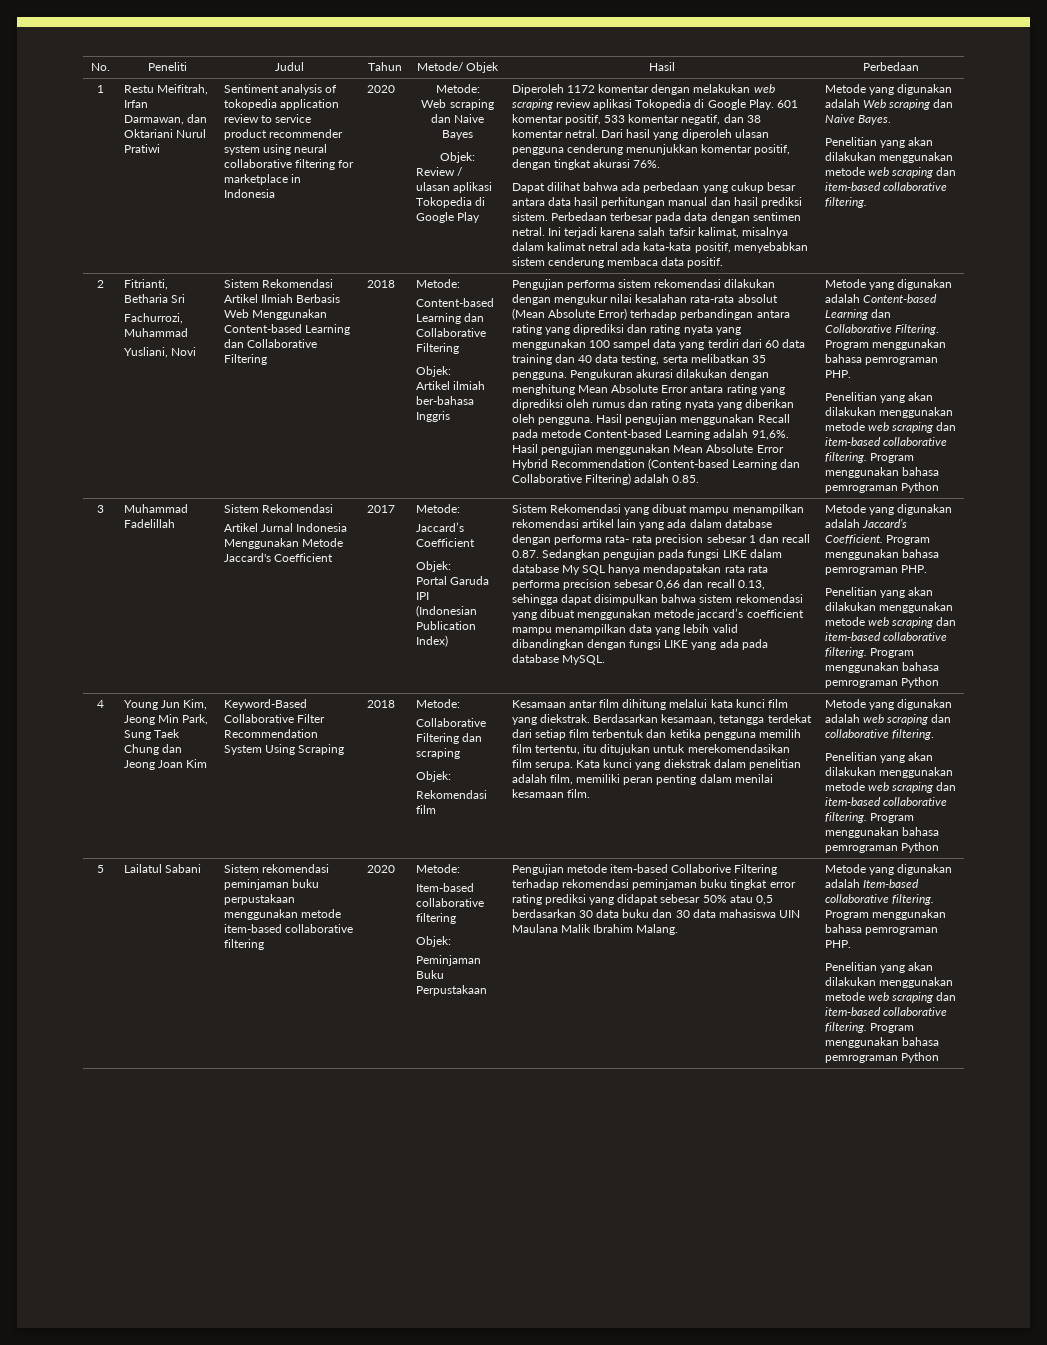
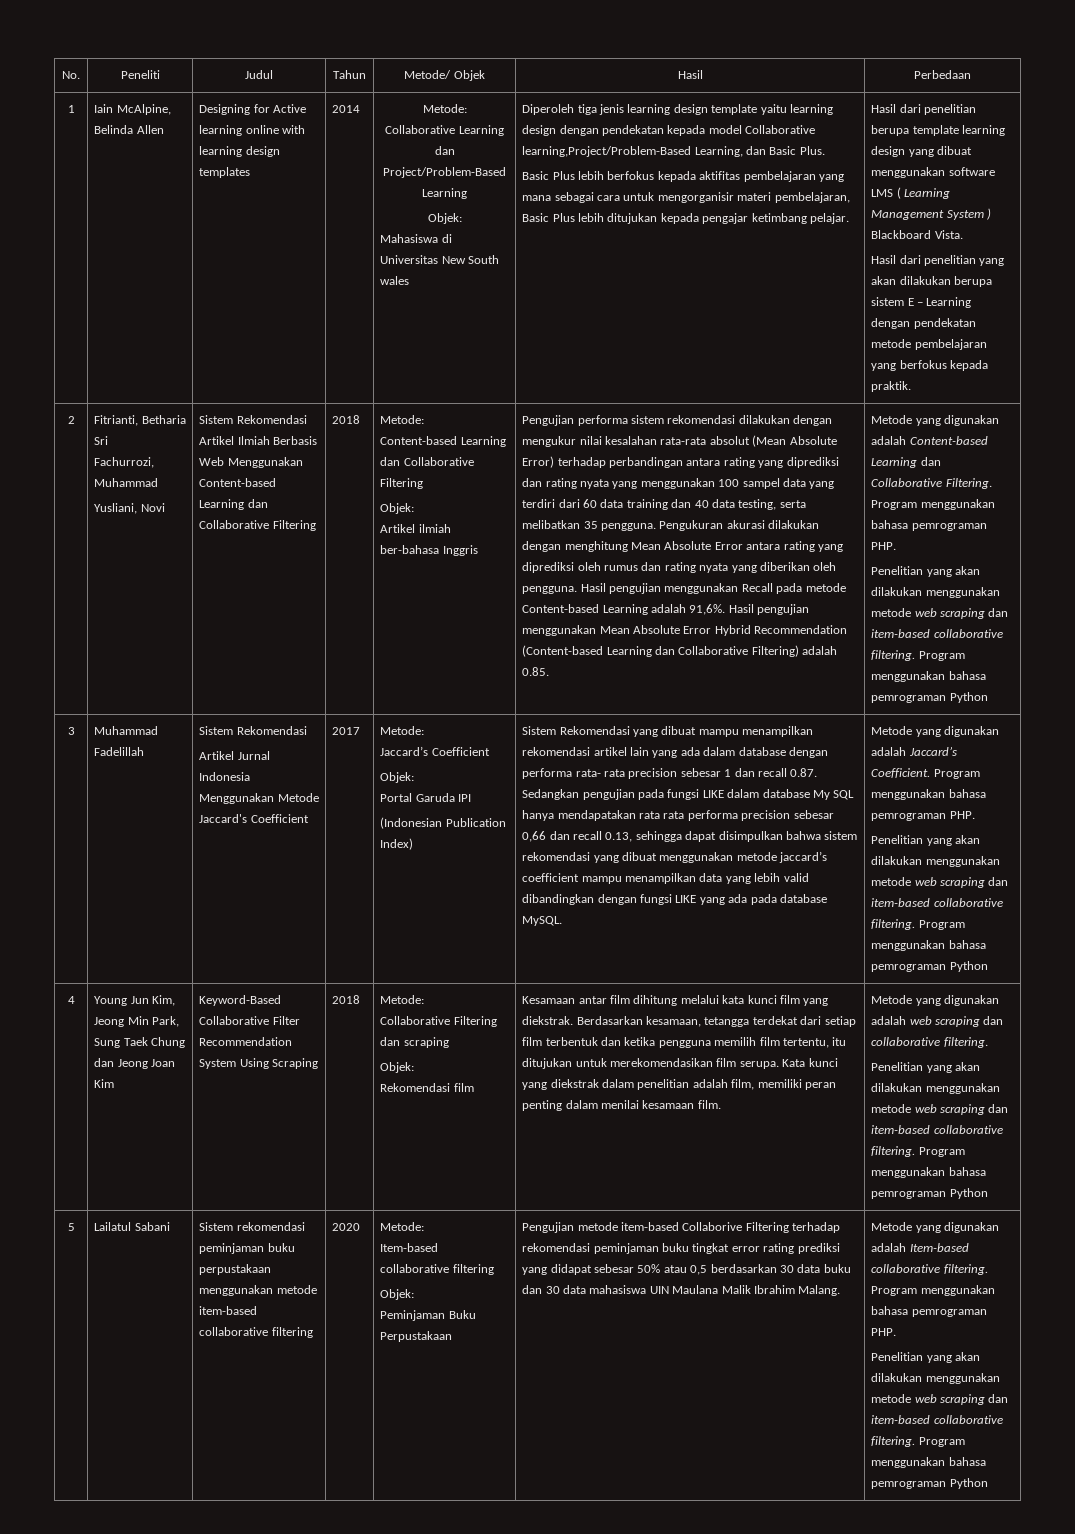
[124,84,209,95] [124,100,149,108] [124,114,208,125] [124,129,207,138] [124,144,161,153] [224,84,338,95] [224,99,340,110] [224,114,312,123] [224,129,344,140] [224,144,328,155] [224,159,355,170] [224,174,302,185] [224,189,276,198] [367,85,396,93] [435,84,480,93] [421,99,494,110] [430,114,485,123] [442,130,474,140] [440,152,476,163] [416,167,464,176] [416,182,493,193] [416,197,486,208] [416,212,481,223] [512,84,775,95] [512,99,798,110] [512,114,761,125] [512,129,769,140] [512,144,791,155] [512,159,661,170] [512,182,796,193] [512,197,802,208] [512,212,801,223] [512,227,788,238] [512,242,808,253] [512,257,724,268] [825,84,953,95] [825,99,954,110] [825,114,892,125] [825,137,934,148] [825,152,954,163] [825,167,957,178] [825,182,948,191] [825,197,868,208] Restu Meifitrah, Irfan Darmawan, dan Oktariani Nurul Pratiwi | Sentiment analysis of tokopedia application review to service product recommender system using neural collaborative filtering for marketplace in Indonesia | 2020 | Metode: // Web scraping dan Naive Bayes // Objek: // Review / ulasan aplikasi Tokopedia di Google Play | Diperoleh 1172 komentar dengan melakukan web scraping review aplikasi Tokopedia di Google Play. 601 komentar positif, 533 komentar negatif, dan 38 komentar netral. Dari hasil yang diperoleh ulasan pengguna cenderung menunjukkan komentar positif, dengan tingkat akurasi 76%. // Dapat dilihat bahwa ada perbedaan yang cukup besar antara data hasil perhitungan manual dan hasil prediksi sistem. Perbedaan terbesar pada data dengan sentimen netral. Ini terjadi karena salah tafsir kalimat, misalnya dalam kalimat netral ada kata-kata positif, menyebabkan sistem cenderung membaca data positif. | Metode yang digunakan adalah Web scraping dan Naive Bayes. // Penelitian yang akan dilakukan menggunakan metode web scraping dan item-based collaborative filtering. -> [94,104,171,115] [94,125,164,134] [199,104,307,115] [199,125,306,136] [199,146,280,157] [199,167,251,178] [332,105,361,113] [422,104,467,113] [385,125,504,136] [434,146,455,155] [383,167,506,178] [422,188,467,199] [427,213,462,224] [380,234,452,243] [380,255,500,264] [380,276,410,285] [522,104,833,115] [522,125,816,136] [522,146,825,157] [522,171,844,182] [522,192,850,203] [522,213,849,224] [871,104,977,115] [871,125,1006,136] [871,146,973,157] [871,167,995,178] [871,187,951,199] [871,208,992,220] [871,230,963,239] [871,255,1005,266] [871,276,993,287] [871,297,972,308] [871,318,976,329] [871,339,987,350] [871,360,989,371] [871,381,912,392] Iain McAlpine, Belinda Allen | Designing for Active learning online with learning design templates | 2014 | Metode: // Collaborative Learning dan Project/Problem-Based Learning // Objek: // Mahasiswa di Universitas New South wales | Diperoleh tiga jenis learning design template yaitu learning design dengan pendekatan kepada model Collaborative learning,Project/Problem-Based Learning, dan Basic Plus. // Basic Plus lebih berfokus kepada aktifitas pembelajaran yang mana sebagai cara untuk mengorganisir materi pembelajaran, Basic Plus lebih ditujukan kepada pengajar ketimbang pelajar. | Hasil dari penelitian berupa template learning design yang dibuat menggunakan software LMS ( Learning Management System ) Blackboard Vista. // Hasil dari penelitian yang akan dilakukan berupa sistem E – Learning dengan pendekatan metode pembelajaran yang berfokus kepada praktik.

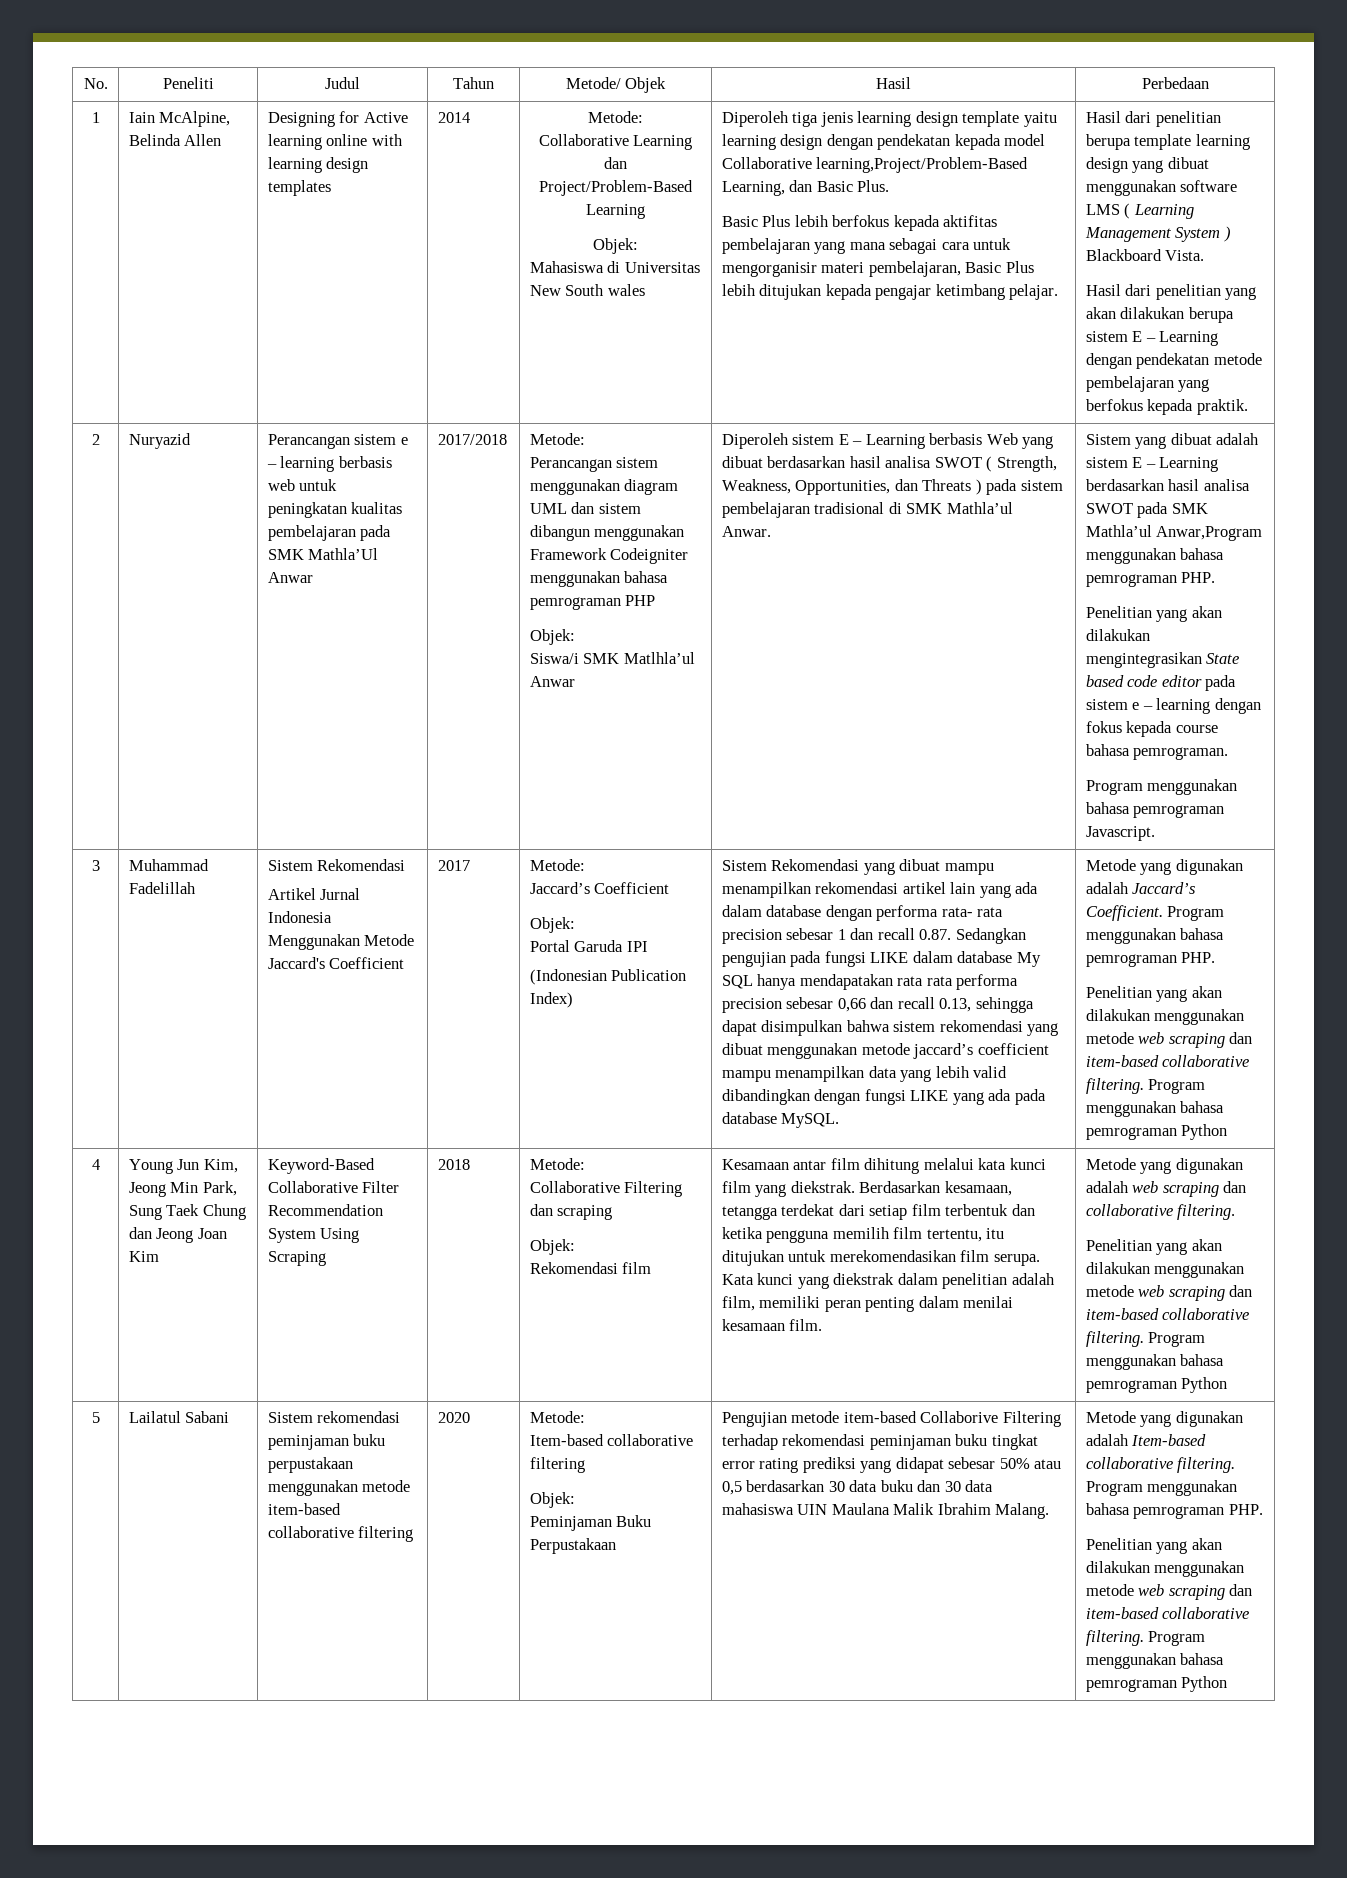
[94,415,186,426] [94,436,109,445] [94,457,155,468] [94,478,159,487] [94,503,165,514] [199,415,307,424] [199,436,318,445] [199,457,303,468] [199,478,277,487] [199,499,268,510] [199,520,316,531] [332,415,361,424] [380,415,425,424] [380,436,506,447] [380,457,474,466] [380,478,424,489] [380,503,415,514] [380,524,451,533] [380,545,478,556] [522,415,833,426] [522,435,837,447] [522,456,839,468] [522,478,835,489] [522,499,806,510] [522,520,820,531] [522,541,843,552] [522,562,837,573] [522,583,846,594] [522,604,810,615] [522,625,848,636] [522,645,838,657] [522,667,550,676] [871,415,1000,426] [871,436,988,445] [871,457,941,468] [871,478,992,489] [871,499,995,510] [871,520,987,531] [871,542,897,550] [871,566,981,577] [871,587,1000,598] [871,608,1009,619] [871,629,1003,638] [871,650,965,661] [871,671,986,682] [871,692,988,703] Fitrianti, Betharia Sri // Fachurrozi, Muhammad // Yusliani, Novi | Sistem Rekomendasi Artikel Ilmiah Berbasis Web Menggunakan Content-based Learning dan Collaborative Filtering | 2018 | Metode: // Content-based Learning dan Collaborative Filtering // Objek: // Artikel ilmiah ber-bahasa Inggris | Pengujian performa sistem rekomendasi dilakukan dengan mengukur nilai kesalahan rata-rata absolut (Mean Absolute Error) terhadap perbandingan antara rating yang diprediksi dan rating nyata yang menggunakan 100 sampel data yang terdiri dari 60 data training dan 40 data testing, serta melibatkan 35 pengguna. Pengukuran akurasi dilakukan dengan menghitung Mean Absolute Error antara rating yang diprediksi oleh rumus dan rating nyata yang diberikan oleh pengguna. Hasil pengujian menggunakan Recall pada metode Content-based Learning adalah 91,6%. Hasil pengujian menggunakan Mean Absolute Error Hybrid Recommendation (Content-based Learning dan Collaborative Filtering) adalah 0.85. | Metode yang digunakan adalah Content-based Learning dan Collaborative Filtering. Program menggunakan bahasa pemrograman PHP. // Penelitian yang akan dilakukan menggunakan metode web scraping dan item-based collaborative filtering. Program menggunakan bahasa pemrograman Python -> [128,433,191,449] [267,434,408,449] [266,456,392,472] [267,479,338,491] [267,502,403,518] [267,525,392,541] [267,548,379,560] [267,572,313,583] [437,434,507,445] [529,433,585,445] [529,457,659,472] [529,479,679,495] [529,502,641,514] [529,525,685,541] [529,548,689,564] [529,571,669,587] [529,595,656,610] [529,629,575,645] [529,652,695,664] [529,676,575,687] [721,433,1054,449] [721,456,1057,472] [721,479,1063,495] [721,502,1013,518] [721,526,771,537] [1085,433,1260,449] [1085,457,1219,472] [1085,479,1250,491] [1085,502,1208,518] [1085,525,1263,541] [1085,548,1225,564] [1085,572,1216,587] [1085,606,1222,622] [1085,629,1150,641] [1085,652,1240,668] [1085,675,1237,691] [1085,698,1261,714] [1085,721,1218,737] [1085,744,1229,760] [1085,779,1238,795] [1085,802,1225,818] [1085,826,1155,841] Nuryazid | Perancangan sistem e – learning berbasis web untuk peningkatan kualitas pembelajaran pada SMK Mathla’Ul Anwar | 2017/2018 | Metode: // Perancangan sistem menggunakan diagram UML dan sistem dibangun menggunakan Framework Codeigniter menggunakan bahasa pemrograman PHP // Objek: // Siswa/i SMK Matlhla’ul Anwar | Diperoleh sistem E – Learning berbasis Web yang dibuat berdasarkan hasil analisa SWOT ( Strength, Weakness, Opportunities, dan Threats ) pada sistem pembelajaran tradisional di SMK Mathla’ul Anwar. | Sistem yang dibuat adalah sistem E – Learning berdasarkan hasil analisa SWOT pada SMK Mathla’ul Anwar,Program menggunakan bahasa pemrograman PHP. // Penelitian yang akan dilakukan mengintegrasikan State based code editor pada sistem e – learning dengan fokus kepada course bahasa pemrograman. // Program menggunakan bahasa pemrograman Javascript.

